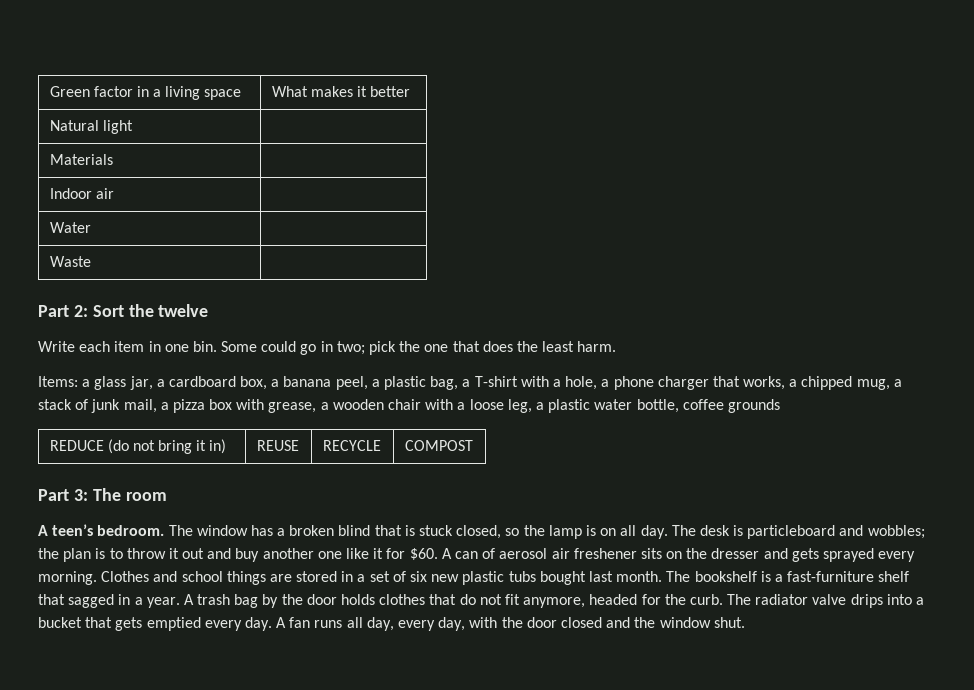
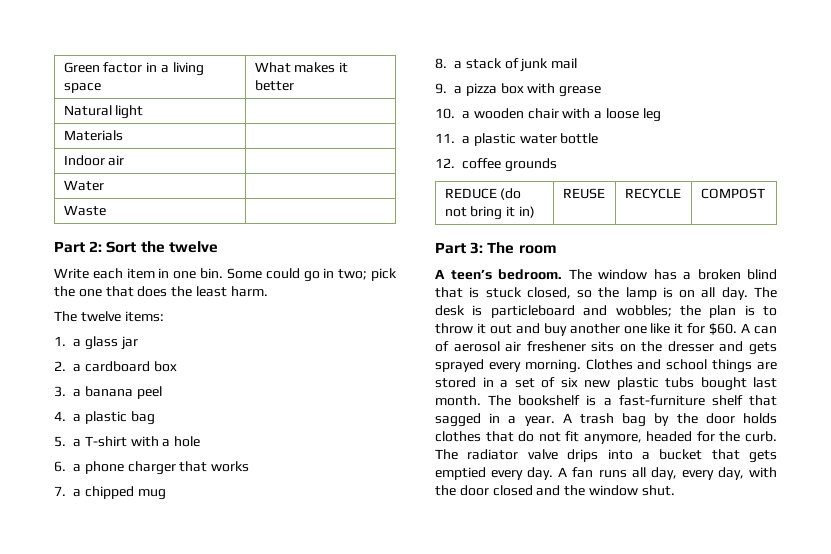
[38,376,459,390] Items: a glass jar, a cardboard box, a banana peel, a plastic bag, -> [54,311,164,322] [54,336,138,350] [54,361,177,372] [54,386,162,399] [54,411,155,425] [54,436,66,447] The twelve items: // 1. a glass jar // 2. a cardboard box // 3. a banana peel // 4. a plastic bag // 5.
[565,376,598,390] hole, -> [174,436,201,447] [54,461,66,472] hole // 6.
[743,376,890,390] works, a chipped mug, -> [211,461,250,472] [54,486,166,500] [435,58,447,69] works // 7. a chipped mug // 8.
[123,399,157,413] mail, -> [551,58,578,69] [435,83,447,94] mail // 9.
[268,402,317,413] grease, -> [559,86,602,97] [435,108,455,119] grease // 10.
[507,399,532,413] leg, -> [642,108,661,122] [435,133,455,143] leg // 11.
[636,399,679,413] bottle, -> [560,133,599,144] [435,158,455,168] bottle // 12.

